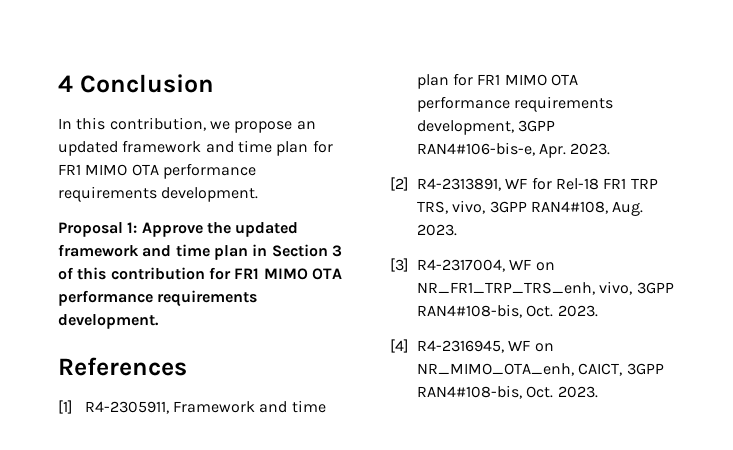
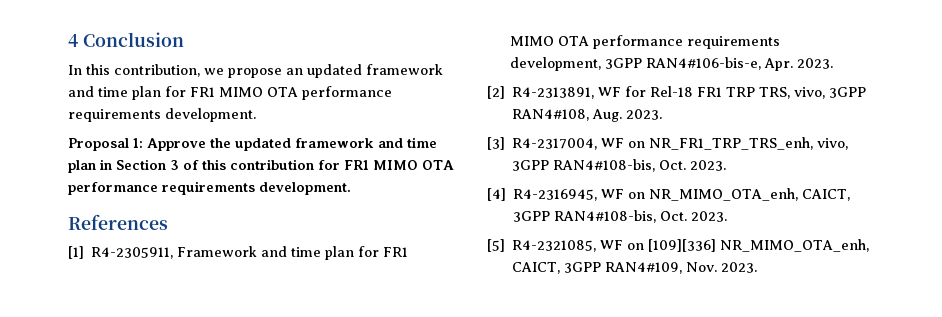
(598, 392) none -> [487,239,870,252] [512,262,758,274] // [5] R4-2321085, WF on [109][336] NR_MIMO_OTA_enh, CAICT, 3GPP RAN4#109, Nov. 2023.

